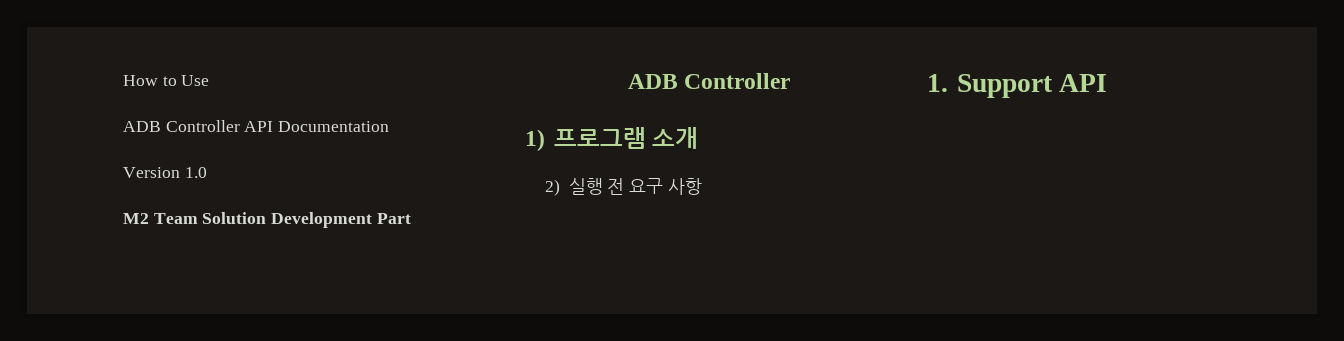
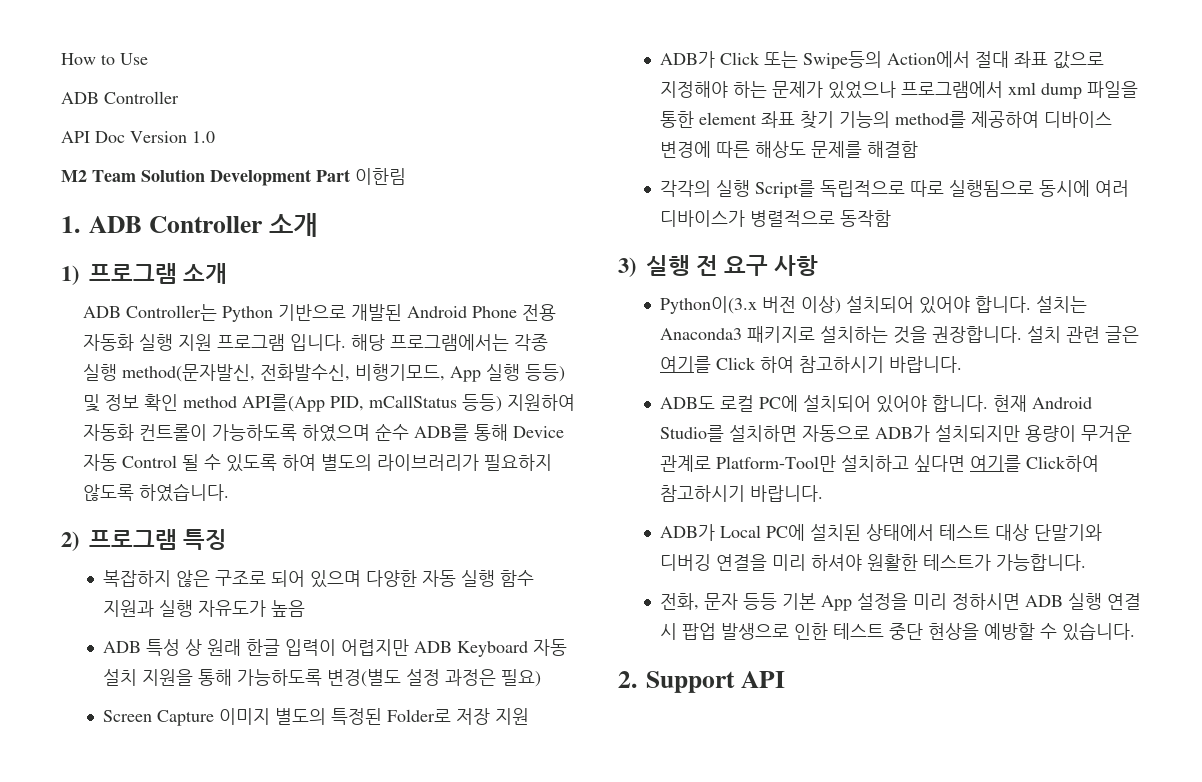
[244,121,390,132] API Documentation // -> [61,131,125,143] // API Doc
[627,73,791,89] // ADB Controller -> [355,168,406,185] [61,213,317,237] 이한림 // 1. ADB Controller 소개
[544,178,702,196] [927,74,948,92] 2) 실행 전 요구 사항 // 1. -> [83,304,557,322] [83,334,549,351] [83,364,566,382] [83,394,576,412] [83,423,565,442] [83,454,553,472] [83,483,230,502] [61,529,228,551] [102,570,534,588] [102,600,305,617] [102,639,567,657] [102,669,541,687] [102,708,529,726] [659,51,1104,69] [659,81,1138,99] [659,111,1112,129] [659,141,918,158] [659,180,1129,198] [659,210,891,227] [618,255,819,277] [659,296,1087,314] [659,326,1139,344] [659,356,962,373] [659,395,1092,413] [659,425,1132,442] [659,455,1099,472] [659,485,823,502] [659,524,1102,541] [659,554,1086,571] [659,593,1141,611] [659,622,1135,641] [618,671,637,688] ADB Controller는 Python 기반으로 개발된 Android Phone 전용 자동화 실행 지원 프로그램 입니다. 해당 프로그램에서는 각종 실행 method(문자발신, 전화발수신, 비행기모드, App 실행 등등) 및 정보 확인 method API를(App PID, mCallStatus 등등) 지원하여 자동화 컨트롤이 가능하도록 하였으며 순수 ADB를 통해 Device 자동 Control 될 수 있도록 하여 별도의 라이브러리가 필요하지 않도록 하였습니다. // 2) 프로그램 특징 // 복잡하지 않은 구조로 되어 있으며 다양한 자동 실행 함수 지원과 실행 자유도가 높음 // ADB 특성 상 원래 한글 입력이 어렵지만 ADB Keyboard 자동 설치 지원을 통해 가능하도록 변경(별도 설정 과정은 필요) // Screen Capture 이미지 별도의 특정된 Folder로 저장 지원 // ADB가 Click 또는 Swipe등의 Action에서 절대 좌표 값으로 지정해야 하는 문제가 있었으나 프로그램에서 xml dump 파일을 통한 element 좌표 찾기 기능의 method를 제공하여 디바이스 변경에 따른 해상도 문제를 해결함 // 각각의 실행 Script를 독립적으로 따로 실행됨으로 동시에 여러 디바이스가 병렬적으로 동작함 // 3) 실행 전 요구 사항 // Python이(3.x 버전 이상) 설치되어 있어야 합니다. 설치는 Anaconda3 패키지로 설치하는 것을 권장합니다. 설치 관련 글은 여기를 Click 하여 참고하시기 바랍니다. // ADB도 로컬 PC에 설치되어 있어야 합니다. 현재 Android Studio를 설치하면 자동으로 ADB가 설치되지만 용량이 무거운 관계로 Platform-Tool만 설치하고 싶다면 여기를 Click하여 참고하시기 바랍니다. // ADB가 Local PC에 설치된 상태에서 테스트 대상 단말기와 디버깅 연결을 미리 하셔야 원활한 테스트가 가능합니다. // 전화, 문자 등등 기본 App 설정을 미리 정하시면 ADB 실행 연결 시 팝업 발생으로 인한 테스트 중단 현상을 예방할 수 있습니다. // 2.

